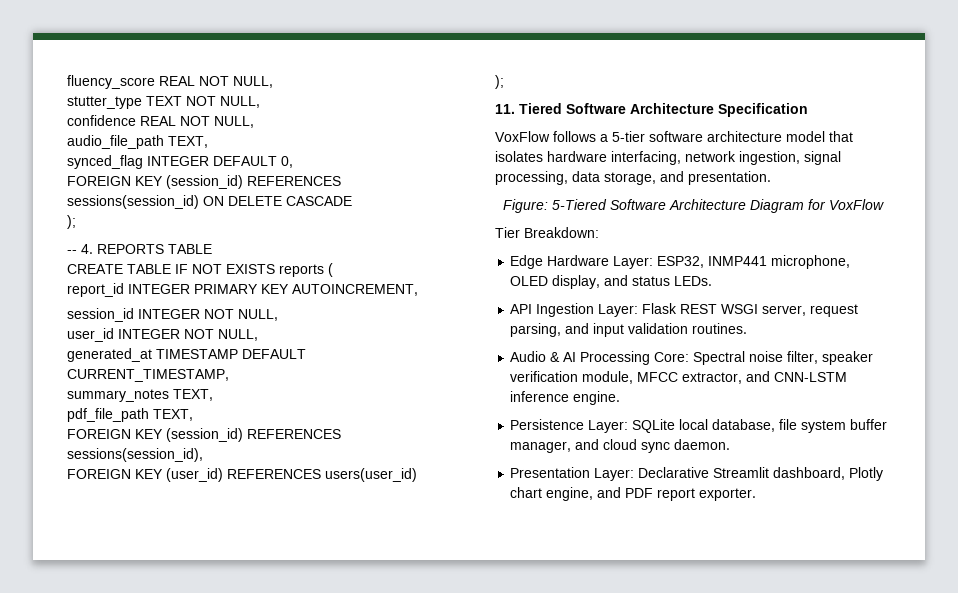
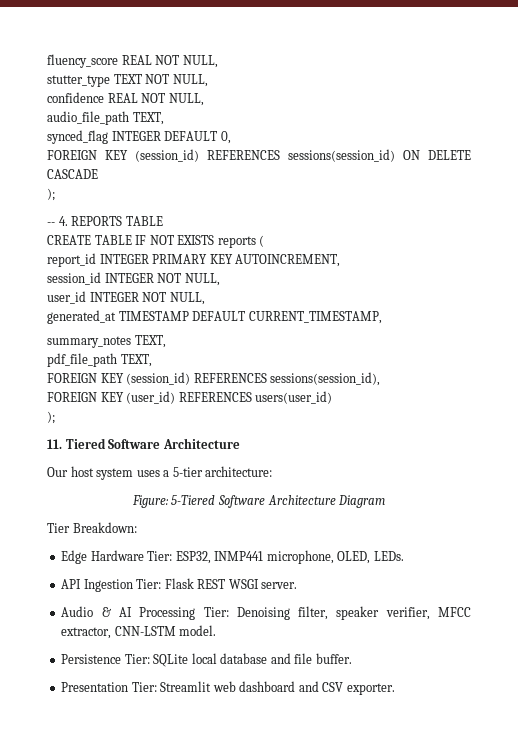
[718,103,808,117] [495,131,853,142] [495,151,841,165] [495,171,771,185] Specification // VoxFlow follows a 5-tier software architecture model that isolates hardware interfacing, network ingestion, signal processing, data storage, and presentation. -> [47,466,273,480] // Our host system uses a 5-tier architecture:
[808,199,884,210] for VoxFlow -> (386, 501) none
[613,256,654,269] Layer: -> [147,551,173,561] Tier:
[510,275,671,289] OLED display, and status -> [337,551,371,564] OLED,
[598,304,639,317] Layer: -> [136,579,162,589] Tier:
[762,304,859,317] [510,323,748,337] [510,351,874,365] [510,371,848,384] [510,391,621,405] server, request parsing, and input validation routines. // Audio & AI Processing Core: Spectral noise filter, speaker verification module, MFCC extractor, and CNN-LSTM inference engine. -> [261,582,298,589] [61,606,472,620] [61,625,217,639] server. // Audio & AI Processing Tier: Denoising filter, speaker verifier, MFCC extractor, CNN-LSTM model.
[588,420,629,433] Layer: -> [124,654,150,664] Tier:
[712,419,888,433] [510,439,731,453] [510,467,884,481] [510,487,696,501] database, file system buffer manager, and cloud sync daemon. // Presentation Layer: Declarative Streamlit dashboard, Plotly chart engine, and PDF report -> [220,653,352,664] [61,681,344,692] database and file buffer. // Presentation Tier: Streamlit web dashboard and CSV

